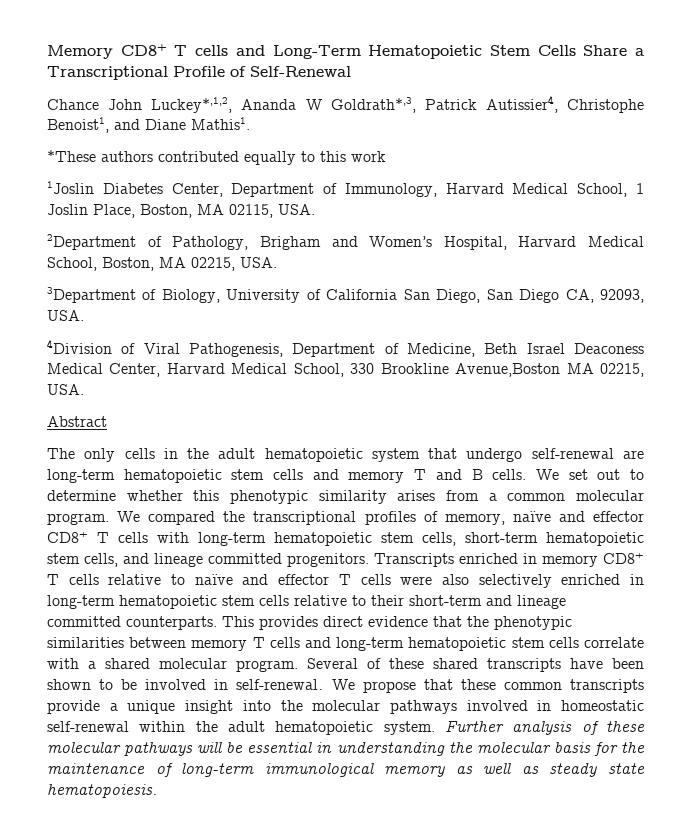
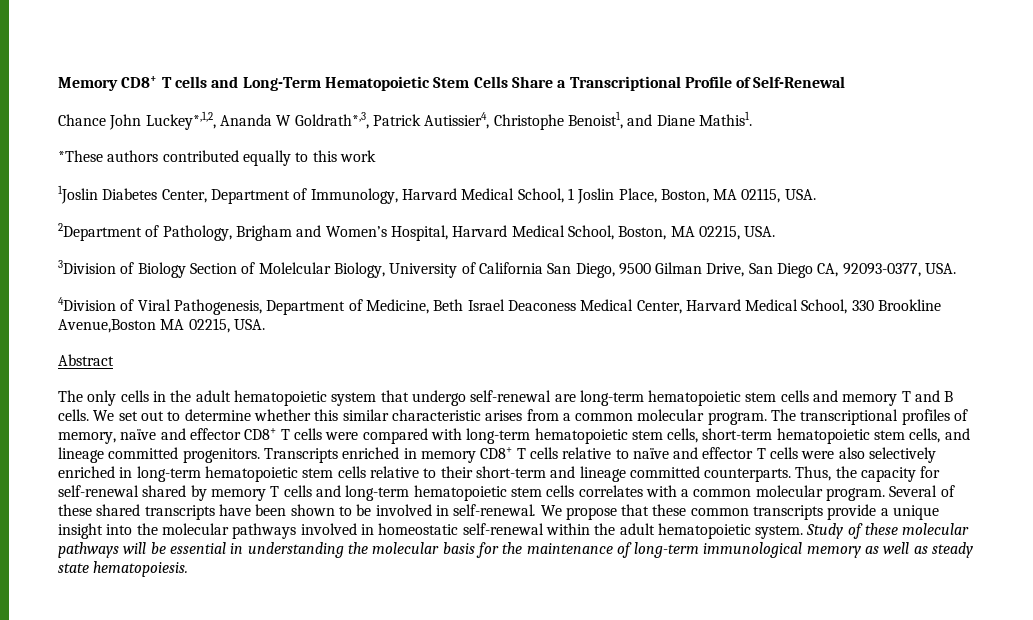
[47,287,157,303] 3Department of -> [58,260,331,278] 3Division of Biology Section of Molelcular
(481, 296) none -> [618,262,745,277] 9500 Gilman Drive,
[600,289,644,303] 92093, -> [842,263,921,277] 92093-0377,
[230,490,387,504] phenotypic similarity -> [342,409,481,421] similar characteristic
[117,511,246,525] We compared the -> [771,409,797,421] The
(148, 537) none -> [325,428,428,444] were compared
[222,616,572,630] [47,637,187,648] This provides direct evidence that the phenotypic similarities between -> [795,466,941,482] [58,485,207,501] Thus, the capacity for self-renewal shared by
[584,637,644,648] correlate -> [578,485,643,497] correlates
[105,658,150,669] shared -> [693,489,752,497] common
[445,721,573,735] Further analysis -> [806,523,844,539] Study

